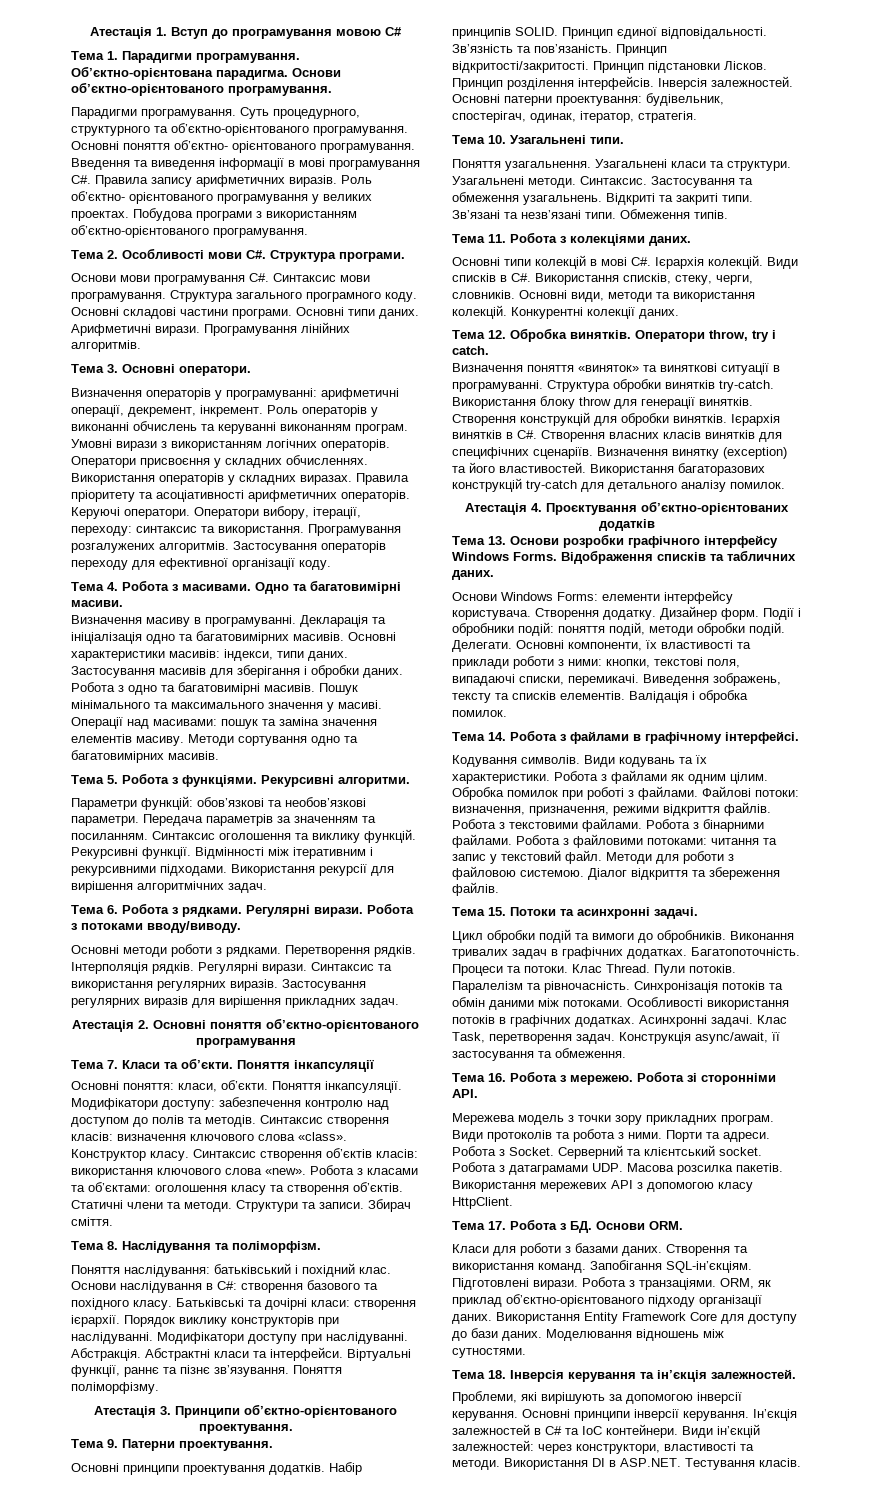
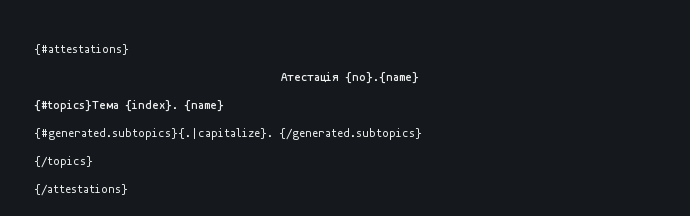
[90,27,402,39] [71,51,300,63] [71,66,341,80] [71,82,332,96] [71,107,360,119] [71,123,408,136] [71,140,415,153] [71,158,420,170] [71,175,372,187] [71,191,372,204] [71,208,357,221] [71,225,308,238] [71,248,405,262] [71,273,370,285] [71,290,417,302] [71,307,419,319] [71,322,350,336] [71,340,141,352] [71,364,251,376] [71,388,399,400] [71,405,378,417] [71,421,408,434] [71,439,390,451] [71,455,368,468] [71,473,409,485] [71,490,410,502] [71,506,361,519] [71,524,401,536] [71,541,386,553] [71,558,331,570] [71,580,401,594] [71,600,123,607] [71,615,386,627] [71,631,396,644] [71,649,348,661] [71,665,403,678] [71,682,358,695] [71,700,382,712] [71,717,377,729] [71,734,358,746] [71,750,219,763] [71,773,410,787] [71,796,366,810] [71,814,376,826] [71,829,416,843] [71,847,373,859] [71,864,394,876] [71,881,267,893] [71,903,414,917] [71,921,241,933] [71,944,416,957] [71,962,392,974] [71,979,366,991] [71,996,399,1008] [72,1018,419,1032] [195,1038,296,1048] [71,1058,374,1072] [71,1080,402,1093] [71,1097,389,1110] [71,1115,389,1127] [71,1132,347,1141] [71,1148,418,1161] [71,1165,418,1178] [71,1182,403,1195] [71,1199,411,1212] [71,1217,113,1226] [71,1241,321,1253] [71,1263,391,1277] [71,1280,378,1293] [71,1298,416,1310] [71,1315,339,1327] [71,1332,408,1344] [71,1347,411,1361] [71,1365,342,1377] [71,1382,159,1394] [94,1404,397,1418] [198,1424,293,1434] [71,1439,273,1451] [71,1462,362,1475] [452,27,767,39] [452,44,667,56] [452,61,767,73] [452,76,793,90] [452,93,724,106] [452,111,697,123] [452,135,624,144] [452,159,791,171] [452,176,753,188] [452,192,753,205] [452,209,728,219] [452,232,691,246] [452,255,798,269] [452,273,753,285] [452,290,755,302] [452,305,679,319] [452,328,776,342] [452,346,489,355] [452,363,780,375] [452,379,774,392] [452,396,753,409] [452,412,780,426] [452,430,782,442] [452,447,787,459] [452,462,765,476] [452,478,785,492] [465,501,789,515] [598,519,655,531] [452,534,778,548] [452,550,796,564] [452,570,494,580] [452,590,733,604] [452,606,801,620] [452,622,785,636] [452,640,751,652] [452,656,740,669] [452,673,781,686] [452,690,748,703] [452,710,507,717] [452,730,799,744] [452,755,707,767] [452,770,768,784] [452,786,799,800] [452,802,771,816] [452,818,764,832] [452,834,777,848] [452,850,734,864] [452,866,780,880] [452,882,499,896] [452,907,698,919] [452,929,794,943] [452,947,800,959] [452,964,736,976] [452,981,783,993] [452,997,789,1010] [452,1015,787,1027] [452,1032,780,1044] [452,1048,626,1061] [452,1071,776,1085] [452,1089,478,1098] [452,1113,774,1125] [452,1129,770,1142] [452,1145,762,1159] [452,1162,783,1175] [452,1180,753,1192] [452,1197,513,1209] [452,1219,683,1233] [452,1243,748,1256] [452,1260,752,1273] [452,1277,771,1290] [452,1294,762,1307] [452,1312,797,1324] [452,1328,724,1341] [452,1348,526,1358] [452,1369,796,1382] [452,1391,742,1404] [452,1409,797,1421] [452,1424,760,1438] [452,1440,754,1454] [452,1458,801,1470] Атестація 1. Вступ до програмування мовою C# // Тема 1. Парадигми програмування. Об’єктно-орієнтована парадигма. Основи об’єктно-орієнтованого програмування. // Парадигми програмування. Суть процедурного, структурного та об’єктно-орієнтованого програмування. Основні поняття об’єктно- орієнтованого програмування. Введення та виведення інформації в мові програмування С#. Правила запису арифметичних виразів. Роль об’єктно- орієнтованого програмування у великих проектах. Побудова програми з використанням об’єктно-орієнтованого програмування. // Тема 2. Особливості мови С#. Структура програми. // Основи мови програмування C#. Синтаксис мови програмування. Структура загального програмного коду. Основні складові частини програми. Основні типи даних. Арифметичні вирази. Програмування лінійних алгоритмів. // Тема 3. Основні оператори. // Визначення операторів у програмуванні: арифметичні операції, декремент, інкремент. Роль операторів у виконанні обчислень та керуванні виконанням програм. Умовні вирази з використанням логічних операторів. Оператори присвоєння у складних обчисленнях. Використання операторів у складних виразах. Правила пріоритету та асоціативності арифметичних операторів. Керуючі оператори. Оператори вибору, ітерації, переходу: синтаксис та використання. Програмування розгалужених алгоритмів. Застосування операторів переходу для ефективної організації коду. // Тема 4. Робота з масивами. Одно та багатовимірні масиви. // Визначення масиву в програмуванні. Декларація та ініціалізація одно та багатовимірних масивів. Основні характеристики масивів: індекси, типи даних. Застосування масивів для зберігання і обробки даних. Робота з одно та багатовимірні масивів. Пошук мінімального та максимального значення у масиві. Операції над масивами: пошук та заміна значення елементів масиву. Методи сортування одно та багатовимірних масивів. // Тема 5. Робота з функціями. Рекурсивні алгоритми. // Параметри функцій: обов’язкові та необов’язкові параметри. Передача параметрів за значенням та посиланням. Синтаксис оголошення та виклику функцій. Рекурсивні функції. Відмінності між ітеративним і рекурсивними підходами. Використання рекурсії для вирішення алгоритмічних задач. // Тема 6. Робота з рядками. Регулярні вирази. Робота з потоками вводу/виводу. // Основні методи роботи з рядками. Перетворення рядків. Інтерполяція рядків. Регулярні вирази. Синтаксис та використання регулярних виразів. Застосування регулярних виразів для вирішення прикладних задач. // Атестація 2. Основні поняття об’єктно-орієнтованого програмування // Тема 7. Класи та об’єкти. Поняття інкапсуляції // Основні поняття: класи, об’єкти. Поняття інкапсуляції. Модифікатори доступу: забезпечення контролю над доступом до полів та методів. Синтаксис створення класів: визначення ключового слова «class». Конструктор класу. Синтаксис створення об’єктів класів: використання ключового слова «new». Робота з класами та об’єктами: оголошення класу та створення об’єктів. Статичні члени та методи. Структури та записи. Збирач сміття. // Тема 8. Наслідування та поліморфізм. // Поняття наслідування: батьківський і похідний клас. Основи наслідування в C#: створення базового та похідного класу. Батьківські та дочірні класи: створення ієрархії. Порядок виклику конструкторів при наслідуванні. Модифікатори доступу при наслідуванні. Абстракція. Абстрактні класи та інтерфейси. Віртуальні функції, раннє та пізнє звʼязування. Поняття поліморфізму. // Атестація 3. Принципи обʼєктно-орієнтованого проектування. // Тема 9. Патерни проектування. // Основні принципи проектування додатків. Набір принципів SOLID. Принцип єдиної відповідальності. Звʼязність та повʼязаність. Принцип відкритості/закритості. Принцип підстановки Лісков. Принцип розділення інтерфейсів. Інверсія залежностей. Основні патерни проектування: будівельник, спостерігач, одинак, ітератор, стратегія. // Тема 10. Узагальнені типи. // Поняття узагальнення. Узагальнені класи та структури. Узагальнені методи. Синтаксис. Застосування та обмеження узагальнень. Відкриті та закриті типи. Звʼязані та незвʼязані типи. Обмеження типів. // Тема 11. Робота з колекціями даних. // Основні типи колекцій в мові C#. Ієрархія колекцій. Види списків в C#. Використання списків, стеку, черги, словників. Основні види, методи та використання колекцій. Конкурентні колекції даних. // Тема 12. Обробка винятків. Оператори throw, try і catch. // Визначення поняття «виняток» та виняткові ситуації в програмуванні. Структура обробки винятків try-catch. Використання блоку throw для генерації винятків. Створення конструкцій для обробки винятків. Ієрархія винятків в C#. Створення власних класів винятків для специфічних сценаріїв. Визначення винятку (exception) та його властивостей. Використання багаторазових конструкцій try-catch для детального аналізу помилок. // Атестація 4. Проєктування об’єктно-орієнтованих додатків // Тема 13. Основи розробки графічного інтерфейсу Windows Forms. Відображення списків та табличних даних. // Основи Windows Forms: елементи інтерфейсу користувача. Створення додатку. Дизайнер форм. Події і обробники подій: поняття подій, методи обробки подій. Делегати. Основні компоненти, їх властивості та приклади роботи з ними: кнопки, текстові поля, випадаючі списки, перемикачі. Виведення зображень, тексту та списків елементів. Валідація і обробка помилок. // Тема 14. Робота з файлами в графічному інтерфейсі. // Кодування символів. Види кодувань та їх характеристики. Робота з файлами як одним цілим. Обробка помилок при роботі з файлами. Файлові потоки: визначення, призначення, режими відкриття файлів. Робота з текстовими файлами. Робота з бінарними файлами. Робота з файловими потоками: читання та запис у текстовий файл. Методи для роботи з файловою системою. Діалог відкриття та збереження файлів. // Тема 15. Потоки та асинхронні задачі. // Цикл обробки подій та вимоги до обробників. Виконання тривалих задач в графічних додатках. Багатопоточність. Процеси та потоки. Клас Thread. Пули потоків. Паралелізм та рівночасність. Синхронізація потоків та обмін даними між потоками. Особливості використання потоків в графічних додатках. Асинхронні задачі. Клас Task, перетворення задач. Конструкція async/await, її застосування та обмеження. // Тема 16. Робота з мережею. Робота зі сторонніми API. // Мережева модель з точки зору прикладних програм. Види протоколів та робота з ними. Порти та адреси. Робота з Socket. Серверний та клієнтський socket. Робота з датаграмами UDP. Масова розсилка пакетів. Використання мережевих API з допомогою класу HttpClient. // Тема 17. Робота з БД. Основи ORM. // Класи для роботи з базами даних. Створення та використання команд. Запобігання SQL-ін’єкціям. Підготовлені вирази. Робота з транзаціями. ORM, як приклад обʼєктно-орієнтованого підходу організації даних. Використання Entity Framework Core для доступу до бази даних. Моделювання відношень між сутностями. // Тема 18. Інверсія керування та інʼєкція залежностей. // Проблеми, які вирішують за допомогою інверсії керування. Основні принципи інверсії керування. Інʼєкція залежностей в C# та IoC контейнери. Види інʼєкцій залежностей: через конструктори, властивості та методи. Використання DI в ASP.NET. Тестування класів. -> [34,44,129,55] [280,72,419,84] [34,100,224,112] [34,128,422,140] [34,156,93,168] [34,184,128,196] {#attestations} // Атестація {no}.{name} // {#topics}Тема {index}. {name} // {#generated.subtopics}{.|capitalize}. {/generated.subtopics} // {/topics} // {/attestations}

